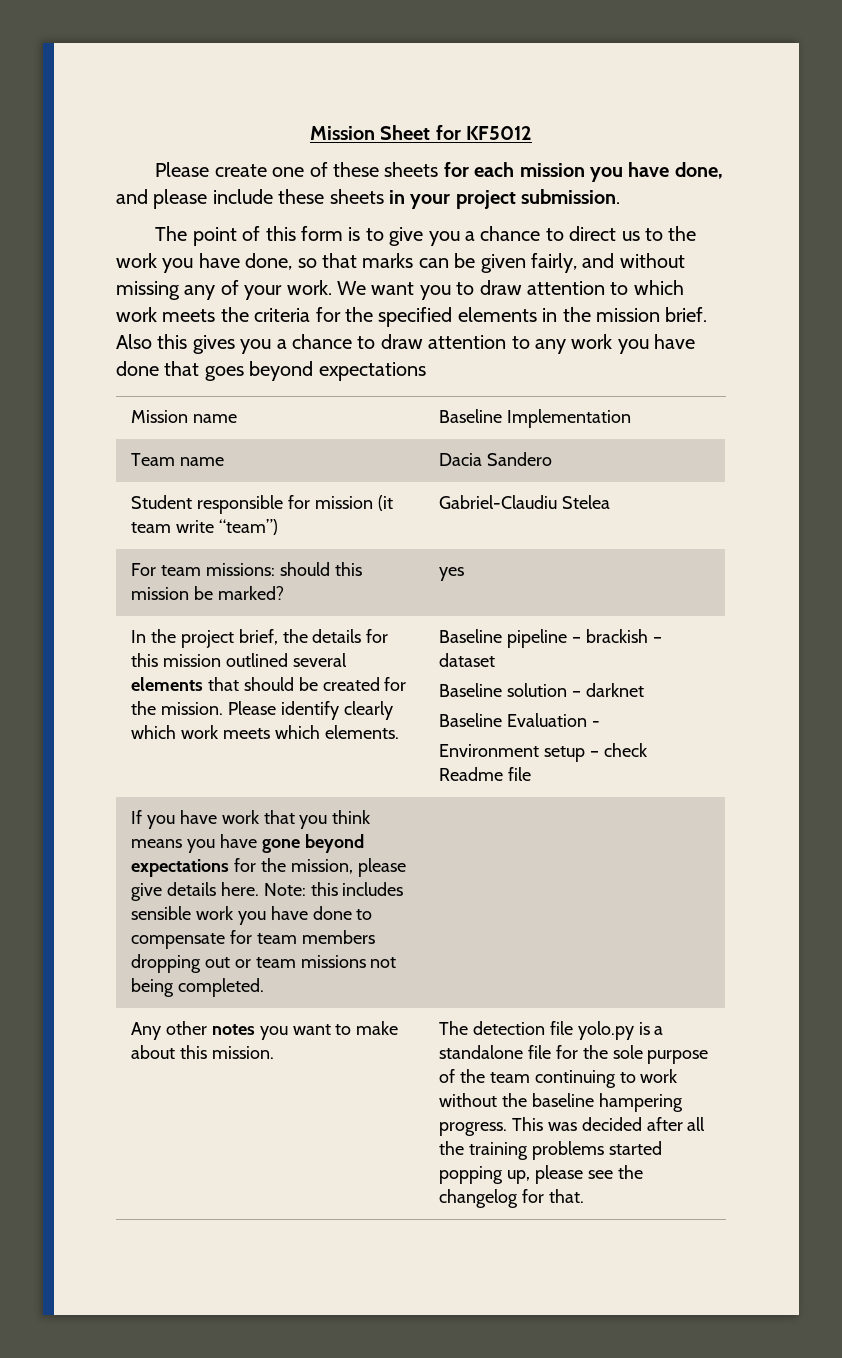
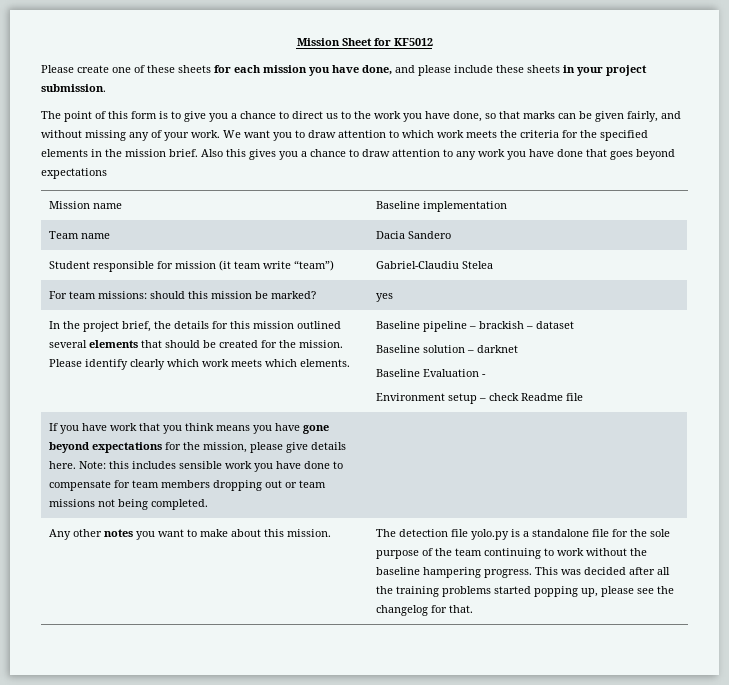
[507,409,632,428] Implementation -> [422,201,507,212] implementation

